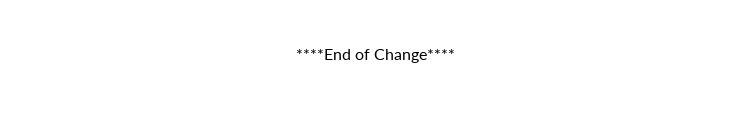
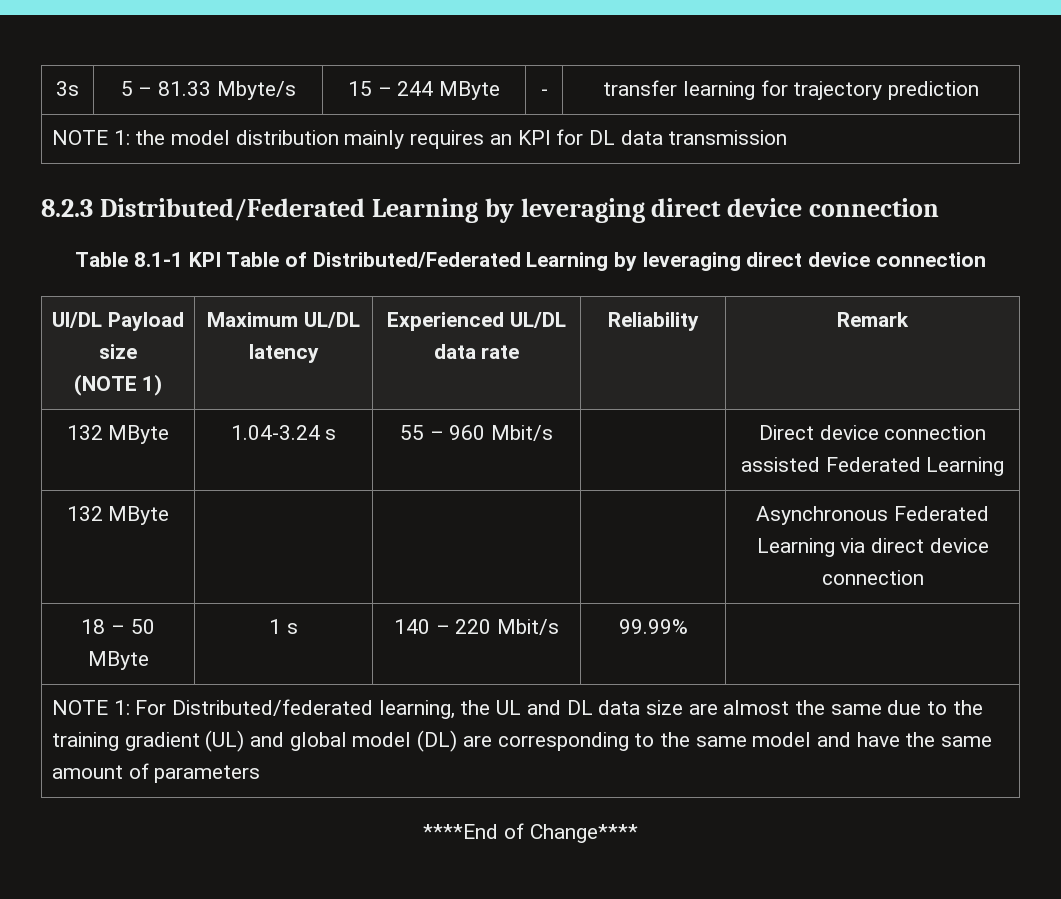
(295, 54) none -> [56,81,79,96] [120,81,296,100] [347,81,501,100] [540,89,548,96] [603,80,979,100] [52,129,788,149] [41,198,940,223] [75,252,986,271] [52,312,184,331] [99,344,137,359] [73,374,163,396] [207,312,360,328] [248,344,319,363] [387,312,566,331] [433,344,520,359] [607,312,699,331] [837,312,909,327] [66,425,170,444] [230,425,337,440] [399,425,554,441] [758,425,987,440] [740,457,1005,476] [66,506,170,525] [756,506,989,525] [756,538,989,557] [821,570,924,585] [81,619,155,634] [87,651,149,670] [269,619,298,634] [393,619,560,635] [618,619,688,634] [52,699,983,719] [52,730,992,752] [52,763,261,783] 3s | 5 – 81.33 Mbyte/s | 15 – 244 MByte | - | transfer learning for trajectory prediction // NOTE 1: the model distribution mainly requires an KPI for DL data transmission // 8.2.3 Distributed/Federated Learning by leveraging direct device connection // Table 8.1-1 KPI Table of Distributed/Federated Learning by leveraging direct device connection // Ul/DL Payload size // (NOTE 1) | Maximum UL/DL latency | Experienced UL/DL data rate | Reliability | Remark // 132 MByte | 1.04-3.24 s | 55 – 960 Mbit/s | | Direct device connection assisted Federated Learning // 132 MByte | | | | Asynchronous Federated Learning via direct device connection // 18 – 50 MByte | 1 s | 140 – 220 Mbit/s | 99.99% | // NOTE 1: For Distributed/federated learning, the UL and DL data size are almost the same due to the training gradient (UL) and global model (DL) are corresponding to the same model and have the same amount of parameters //

